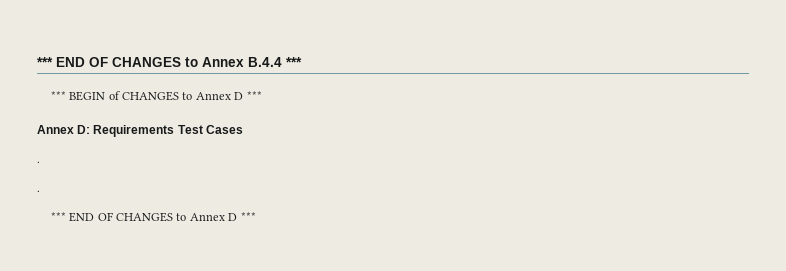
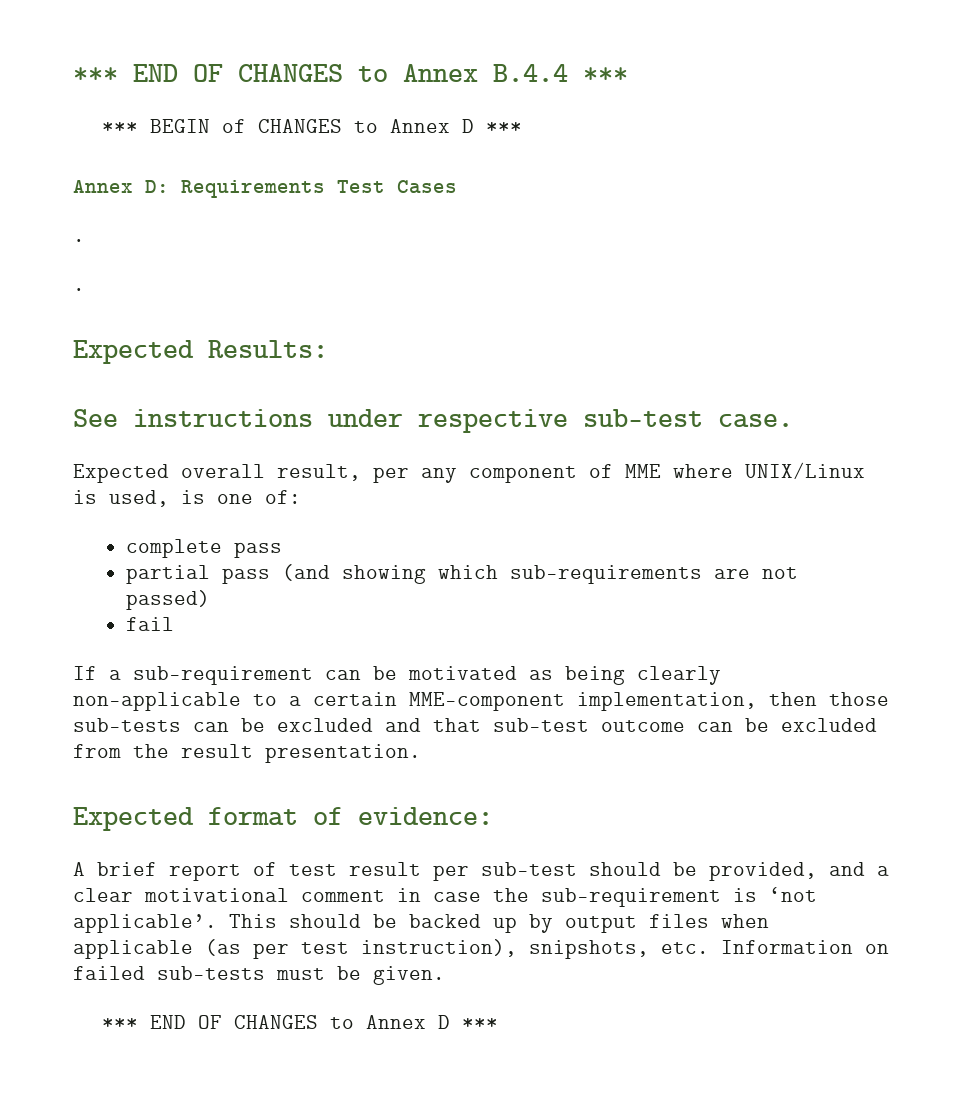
(40, 191) none -> [73,340,328,364] [73,409,793,433] [73,462,865,483] [73,490,301,507] [125,539,282,558] [125,564,798,584] [125,590,210,610] [125,617,174,631] [73,666,721,685] [73,692,889,711] [73,718,877,732] [73,744,421,763] [73,807,493,831] [73,862,889,881] [73,887,817,907] [73,914,769,933] [73,939,889,959] [73,966,445,985] // Expected Results: // See instructions under respective sub-test case. // Expected overall result, per any component of MME where UNIX/Linux is used, is one of: // complete pass // partial pass (and showing which sub-requirements are not passed) // fail // If a sub-requirement can be motivated as being clearly non-applicable to a certain MME-component implementation, then those sub-tests can be excluded and that sub-test outcome can be excluded from the result presentation. // Expected format of evidence: // A brief report of test result per sub-test should be provided, and a clear motivational comment in case the sub-requirement is ‘not applicable’. This should be backed up by output files when applicable (as per test instruction), snipshots, etc. Information on failed sub-tests must be given.

